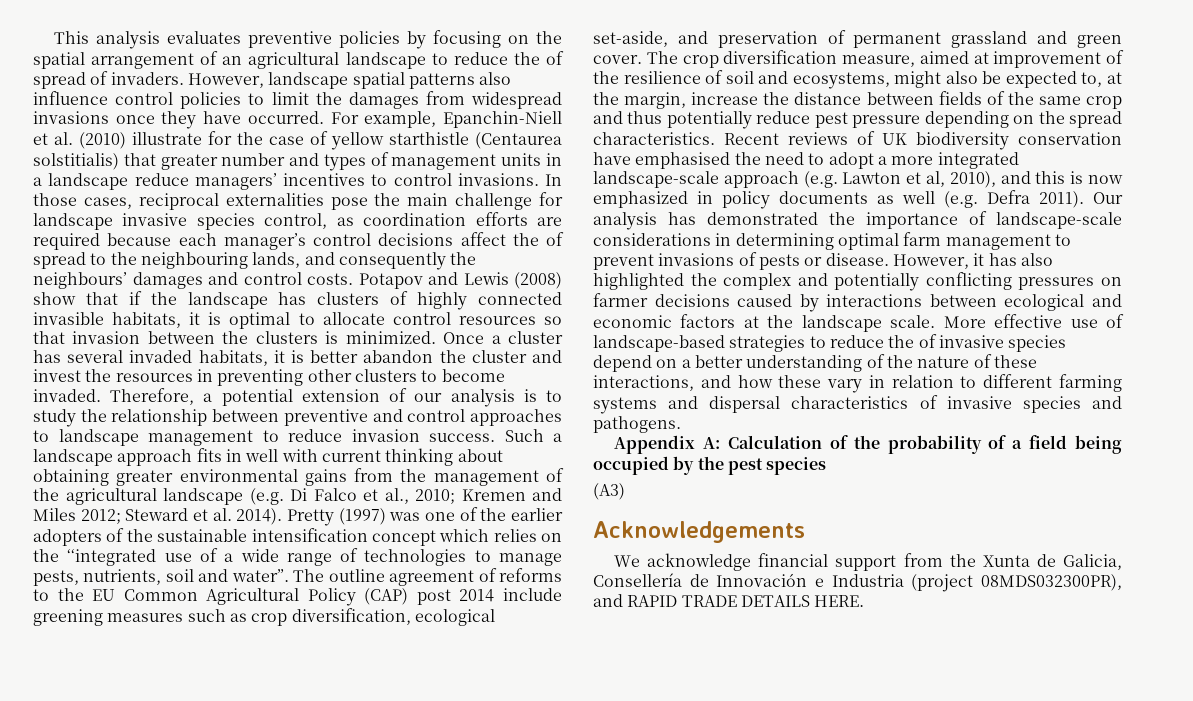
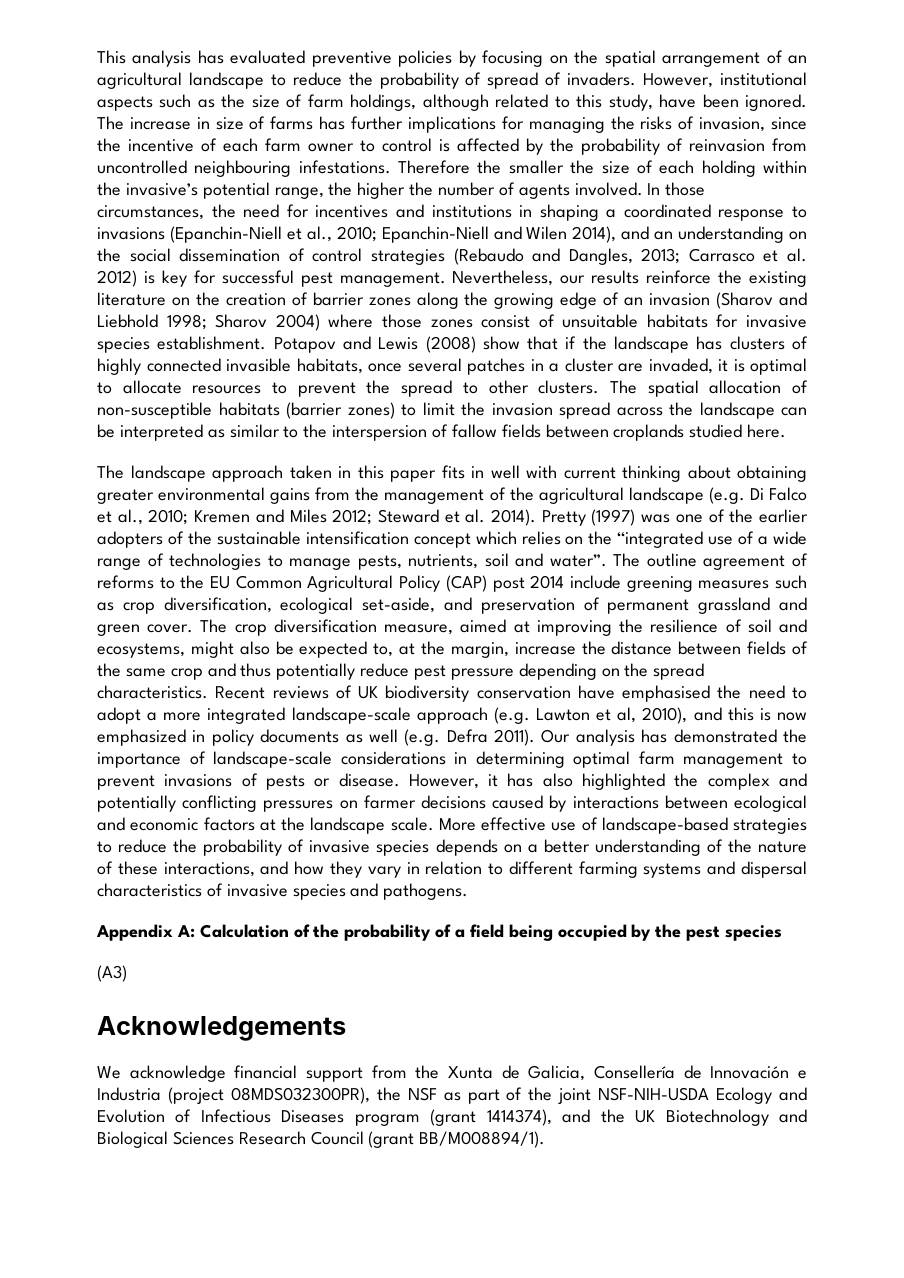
[167,31,242,44] evaluates -> [197,50,306,64] has evaluated
(540, 58) none -> [379,72,459,89] probability
[268,72,512,89] [33,91,562,109] [33,111,562,129] [33,131,562,150] [33,152,562,171] [33,173,562,190] [33,192,563,210] [33,212,562,230] [33,232,564,250] [33,252,477,270] [33,272,353,289] landscape spatial patterns also influence control policies to limit the damages from widespread invasions once they have occurred. For example, Epanchin-Niell et al. (2010) illustrate for the case of yellow starthistle (Centaurea solstitialis) that greater number and types of management units in a landscape reduce managers’ incentives to control invasions. In those cases, reciprocal externalities pose the main challenge for landscape invasive species control, as coordination efforts are required because each manager’s control decisions affect the of spread to the neighbouring lands, and consequently the neighbours’ damages and control costs. -> [719,72,807,86] [97,94,808,111] [97,116,808,133] [97,138,807,155] [97,160,808,177] [97,182,706,199] [97,204,808,221] [97,226,807,243] [97,248,808,265] [97,270,807,287] [97,292,807,309] [97,314,808,331] [97,336,267,353] institutional aspects such as the size of farm holdings, although related to this study, have been ignored. The increase in size of farms has further implications for managing the risks of invasion, since the incentive of each farm owner to control is affected by the probability of reinvasion from uncontrolled neighbouring infestations. Therefore the smaller the size of each holding within the invasive’s potential range, the higher the number of agents involved. In those circumstances, the need for incentives and institutions in shaping a coordinated response to invasions (Epanchin-Niell et al., 2010; Epanchin-Niell and Wilen 2014), and an understanding on the social dissemination of control strategies (Rebaudo and Dangles, 2013; Carrasco et al. 2012) is key for successful pest management. Nevertheless, our results reinforce the existing literature on the creation of barrier zones along the growing edge of an invasion (Sharov and Liebhold 1998; Sharov 2004) where those zones consist of unsuitable habitats for invasive species establishment.
(182, 320) none -> [368,358,713,375] once several patches in a cluster are invaded,
[392,312,562,325] [33,331,564,344] [33,350,562,366] [33,369,505,386] [33,388,562,407] [33,409,562,427] [33,429,562,446] [33,449,193,466] control resources so that invasion between the clusters is minimized. Once a cluster has several invaded habitats, it is better abandon the cluster and invest the resources in preventing other clusters to become invaded. Therefore, a potential extension of our analysis is to study the relationship between preventive and control approaches to landscape management to reduce invasion success. Such a landscape approach -> [192,380,809,397] [97,402,807,419] [97,424,787,441] [97,465,436,482] resources to prevent the spread to other clusters. The spatial allocation of non-susceptible habitats (barrier zones) to limit the invasion spread across the landscape can be interpreted as similar to the interspersion of fallow fields between croplands studied here. // The landscape approach taken in this paper
[993,50,1124,68] improvement of -> [536,620,612,636] improving
[918,334,1067,352] [593,355,652,372] of invasive species depend -> [203,839,498,856] probability of invasive species depends
[778,375,822,388] these -> [329,861,362,878] they
[593,594,865,607] and RAPID TRADE DETAILS HERE. -> [376,1087,807,1104] [97,1109,807,1126] [97,1131,546,1148] the NSF as part of the joint NSF-NIH-USDA Ecology and Evolution of Infectious Diseases program (grant 1414374), and the UK Biotechnology and Biological Sciences Research Council (grant BB/M008894/1).

